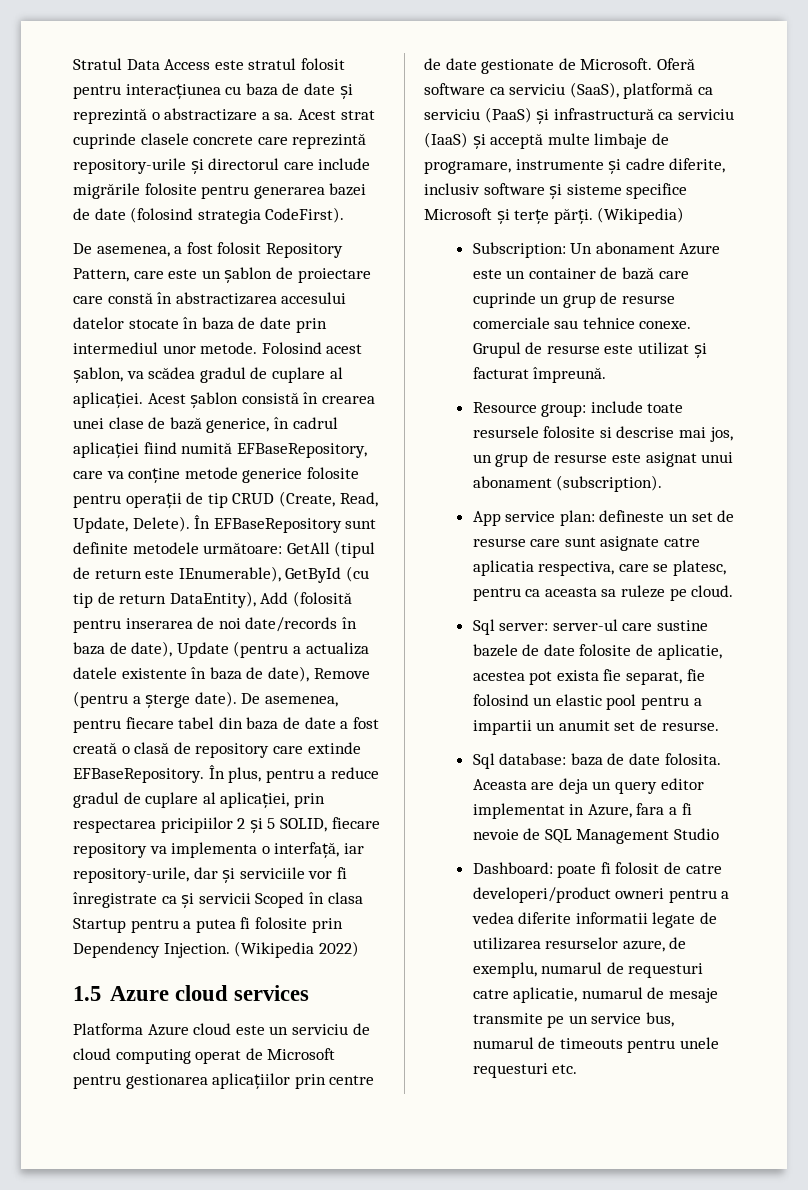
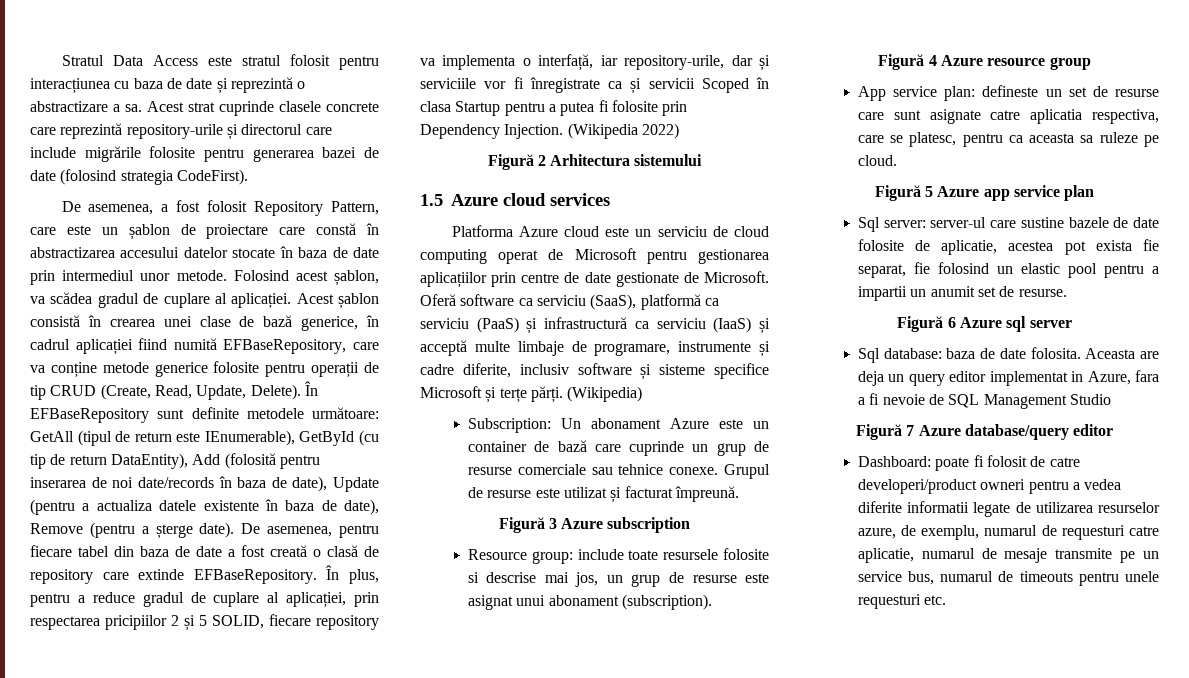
(359, 949) none -> [487,154,703,170] // Figură 2 Arhitectura sistemului
(607, 375) none -> [498,517,691,533] // Figură 3 Azure subscription
(663, 483) none -> [878,54,1091,70] // Figură 4 Azure resource group
(734, 591) none -> [874,185,1095,201] // Figură 5 Azure app service plan
(719, 726) none -> [897,316,1072,332] // Figură 6 Azure sql server
(719, 834) none -> [855,424,1114,440] // Figură 7 Azure database/query editor

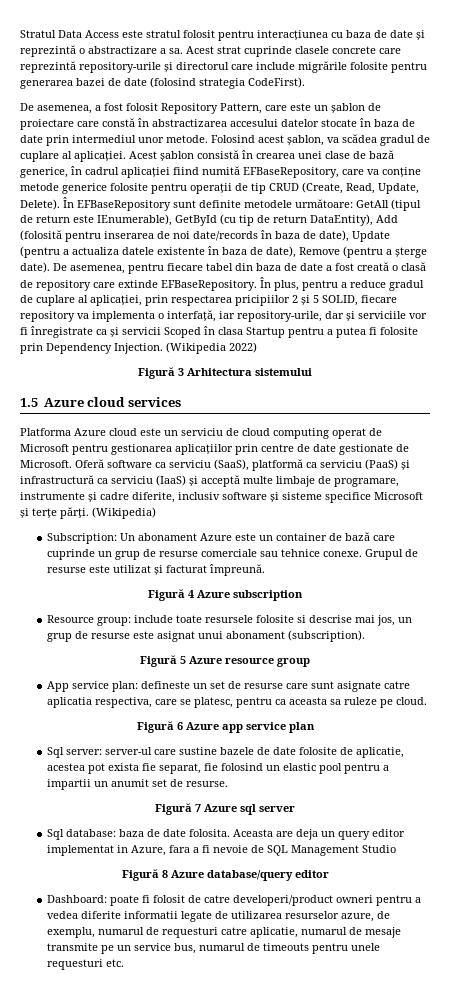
[537,155,546,166] 2 -> [178,368,184,376] 3
[548,518,557,529] 3 -> [188,590,194,598] 4
[928,55,937,66] 4 -> [180,656,186,664] 5
[925,186,934,197] 5 -> [176,722,183,730] 6
[947,317,956,328] 6 -> [195,804,201,812] 7
[906,425,915,436] 7 -> [161,870,168,878] 8

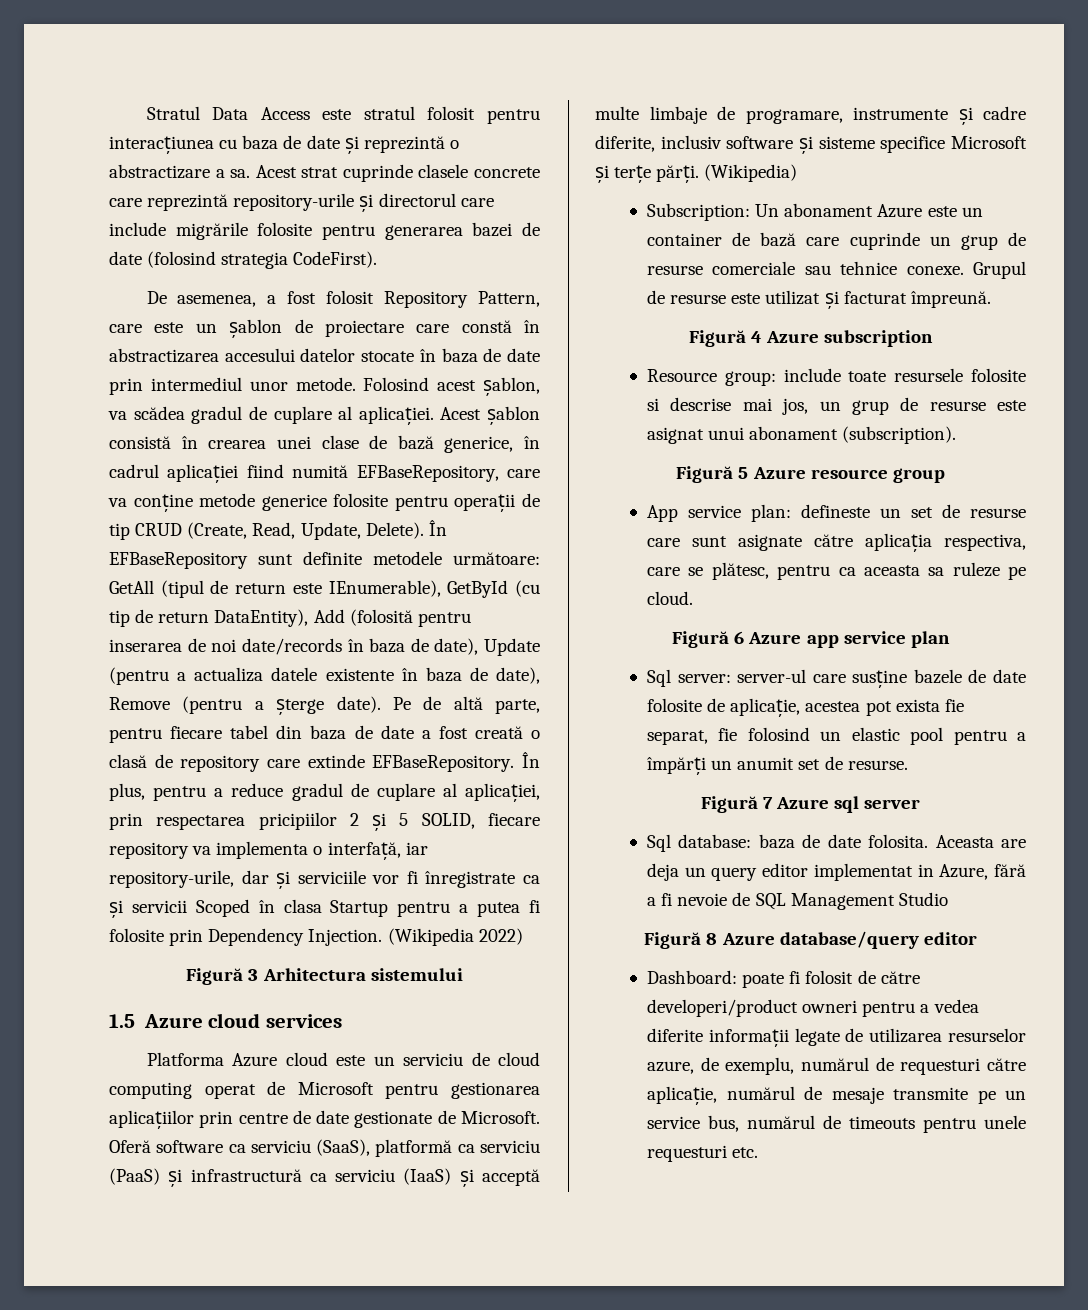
[53,263,125,274] De asemenea, -> [392,696,540,714] Pe de altă parte,
[383,681,410,689] [46,697,92,708] catre aplicatia -> [814,533,933,552] către aplicația
[193,697,233,708] platesc, -> [711,562,769,580] plătesc,
[178,747,217,755] sustine -> [852,670,908,688] susține
[355,747,404,758] aplicatie, -> [730,698,801,717] aplicație,
[46,779,91,790] impartii -> [647,757,707,775] împărți
[168,845,190,853] fara -> [994,864,1026,877] fără
[203,895,230,903] catre -> [880,971,920,984] către
[123,911,178,919] informatii -> [708,1029,789,1047] informații
[97,927,144,935] numarul -> [801,1057,870,1071] numărul
[220,927,347,938] catre aplicatie, numarul -> [987,1058,1026,1071] [647,1086,795,1105] către aplicație, numărul
[198,943,245,951] numarul -> [747,1115,816,1129] numărul

